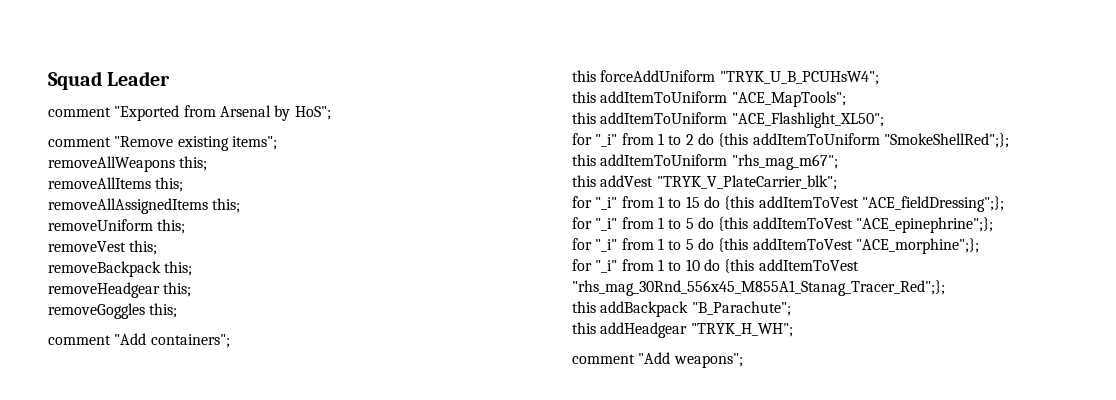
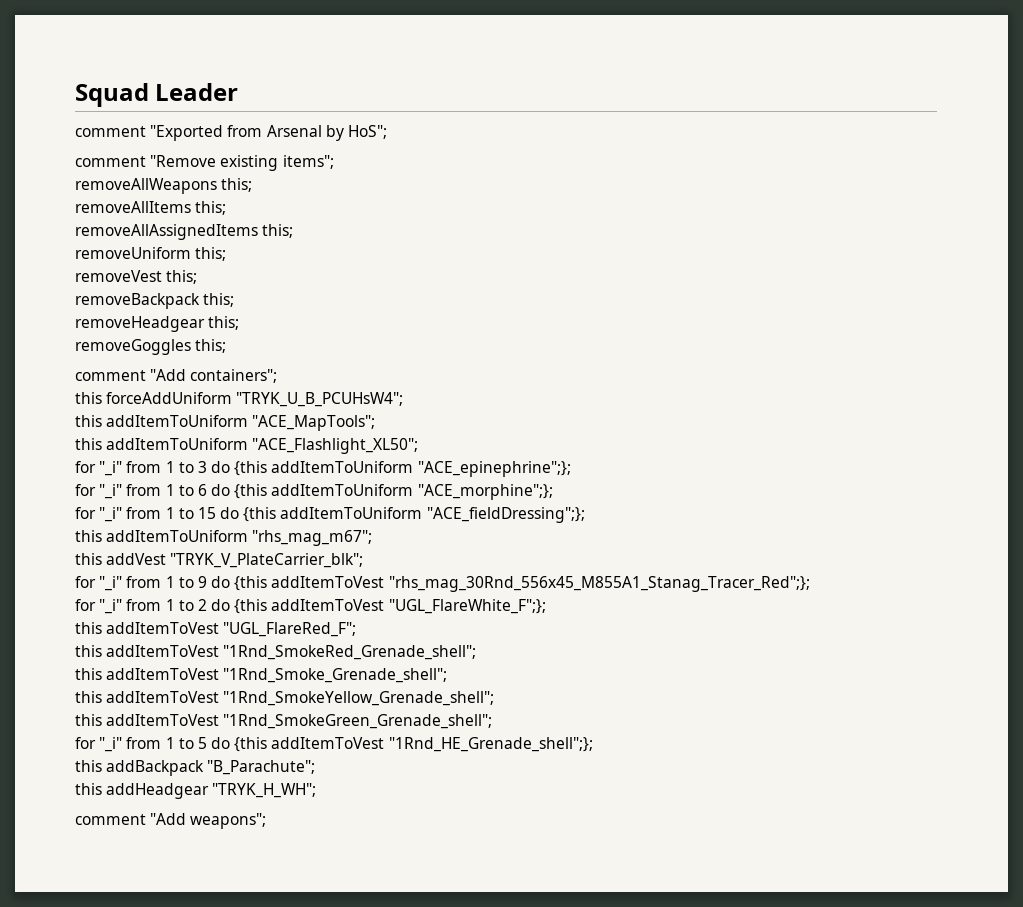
[685,133,1009,148] 2 do {this addItemToUniform "SmokeShellRed";}; -> [197,461,571,477] [75,484,553,500] [75,507,585,523] 3 do {this addItemToUniform "ACE_epinephrine";}; // for "_i" from 1 to 6 do {this addItemToUniform "ACE_morphine";}; // for "_i" from 1 to 15 do {this addItemToUniform "ACE_fieldDressing";};
[685,196,1004,212] [572,217,993,233] [572,238,979,254] [572,259,859,273] [572,280,945,296] 15 do {this addItemToVest "ACE_fieldDressing";}; // for "_i" from 1 to 5 do {this addItemToVest "ACE_epinephrine";}; // for "_i" from 1 to 5 do {this addItemToVest "ACE_morphine";}; // for "_i" from 1 to 10 do {this addItemToVest "rhs_mag_30Rnd_556x45_M855A1_Stanag_Tracer_Red";}; -> [197,576,810,592] [75,599,546,614] [75,622,357,637] [75,645,477,660] [75,668,448,683] [75,691,495,706] [75,714,493,729] [75,737,593,752] 9 do {this addItemToVest "rhs_mag_30Rnd_556x45_M855A1_Stanag_Tracer_Red";}; // for "_i" from 1 to 2 do {this addItemToVest "UGL_FlareWhite_F";}; // this addItemToVest "UGL_FlareRed_F"; // this addItemToVest "1Rnd_SmokeRed_Grenade_shell"; // this addItemToVest "1Rnd_Smoke_Grenade_shell"; // this addItemToVest "1Rnd_SmokeYellow_Grenade_shell"; // this addItemToVest "1Rnd_SmokeGreen_Grenade_shell"; // for "_i" from 1 to 5 do {this addItemToVest "1Rnd_HE_Grenade_shell";};

